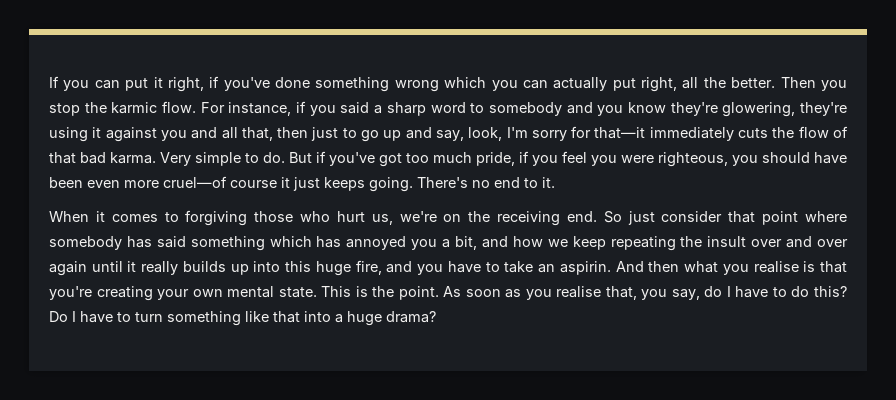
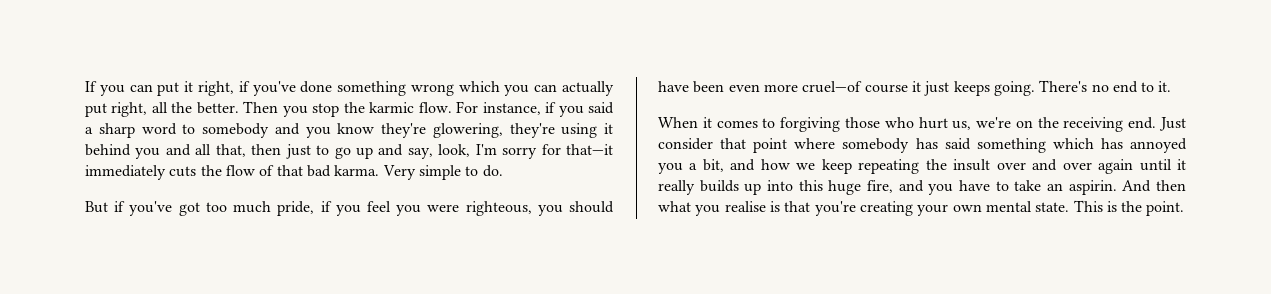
[105,127,157,142] against -> [85,144,131,156] behind
(285, 157) none -> (503, 171) //
[603,211,655,225] So just -> [1159,117,1186,131] Just
[443,286,847,300] [49,311,436,326] As soon as you realise that, you say, do I have to do this? Do I have to turn something like that into a huge drama? -> (1185, 208) none

